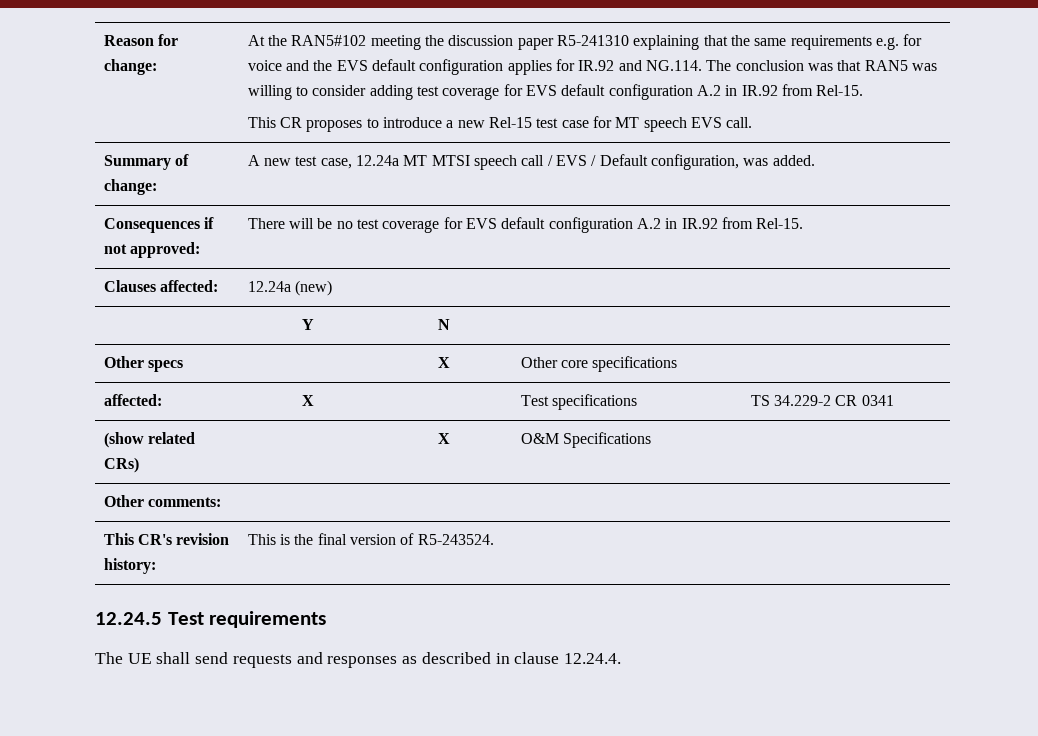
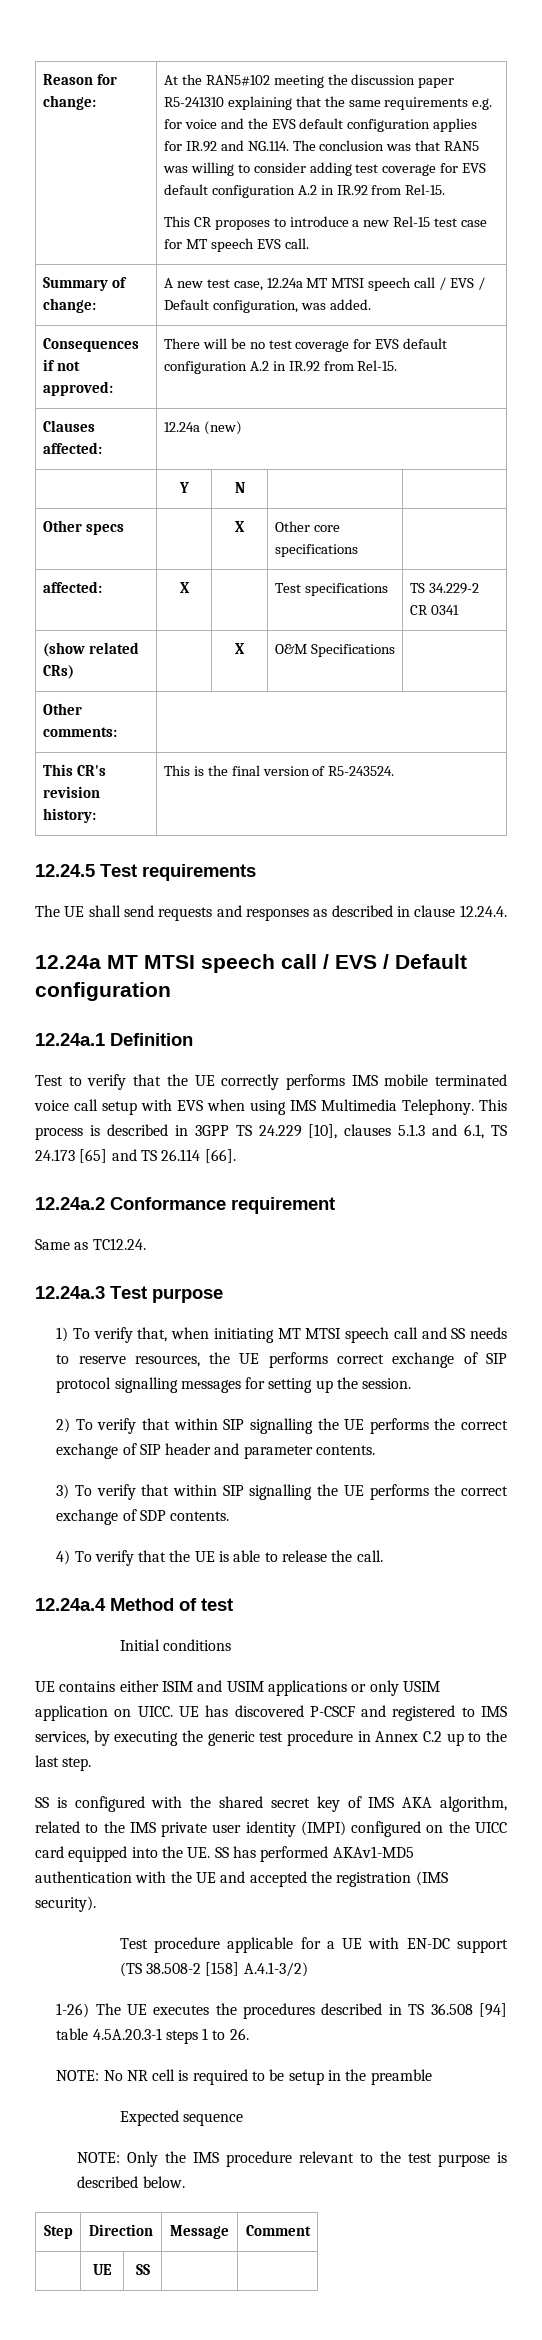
(621, 658) none -> [35,954,467,973] [35,982,171,1001] [35,1033,193,1046] [35,1074,507,1090] [34,1099,507,1115] [35,1124,508,1140] [35,1149,236,1163] [35,1197,335,1214] [35,1238,146,1250] [35,1286,223,1303] [56,1327,507,1343] [56,1352,507,1368] [56,1377,412,1393] [56,1418,509,1434] [56,1443,376,1459] [56,1484,508,1500] [56,1509,230,1525] [56,1550,383,1566] [35,1598,233,1611] [119,1639,232,1651] [35,1680,440,1696] [35,1705,508,1721] [35,1730,508,1746] [35,1755,92,1771] [35,1796,507,1812] [35,1821,507,1837] [35,1846,414,1862] [35,1871,448,1887] [35,1896,96,1912] [119,1937,508,1953] [119,1962,308,1977] [56,2003,508,2019] [56,2028,249,2044] [56,2069,432,2085] [119,2110,244,2126] [77,2151,508,2167] [77,2176,185,2188] [43,2225,73,2239] [89,2224,153,2236] [170,2225,229,2239] [245,2225,311,2236] [93,2264,112,2275] [135,2264,150,2275] // 12.24a MT MTSI speech call / EVS / Default configuration // 12.24a.1 Definition // Test to verify that the UE correctly performs IMS mobile terminated voice call setup with EVS when using IMS Multimedia Telephony. This process is described in 3GPP TS 24.229 [10], clauses 5.1.3 and 6.1, TS 24.173 [65] and TS 26.114 [66]. // 12.24a.2 Conformance requirement // Same as TC12.24. // 12.24a.3 Test purpose // 1) To verify that, when initiating MT MTSI speech call and SS needs to reserve resources, the UE performs correct exchange of SIP protocol signalling messages for setting up the session. // 2) To verify that within SIP signalling the UE performs the correct exchange of SIP header and parameter contents. // 3) To verify that within SIP signalling the UE performs the correct exchange of SDP contents. // 4) To verify that the UE is able to release the call. // 12.24a.4 Method of test // Initial conditions // UE contains either ISIM and USIM applications or only USIM application on UICC. UE has discovered P-CSCF and registered to IMS services, by executing the generic test procedure in Annex C.2 up to the last step. // SS is configured with the shared secret key of IMS AKA algorithm, related to the IMS private user identity (IMPI) configured on the UICC card equipped into the UE. SS has performed AKAv1-MD5 authentication with the UE and accepted the registration (IMS security). // Test procedure applicable for a UE with EN-DC support (TS 38.508-2 [158] A.4.1-3/2) // 1-26) The UE executes the procedures described in TS 36.508 [94] table 4.5A.20.3-1 steps 1 to 26. // NOTE: No NR cell is required to be setup in the preamble // Expected sequence // NOTE: Only the IMS procedure relevant to the test purpose is described below. // Step | Direction | Message | Comment // | UE | SS | |

